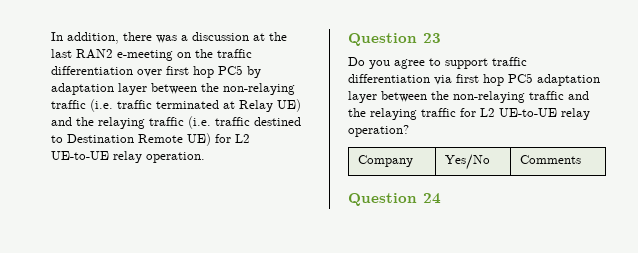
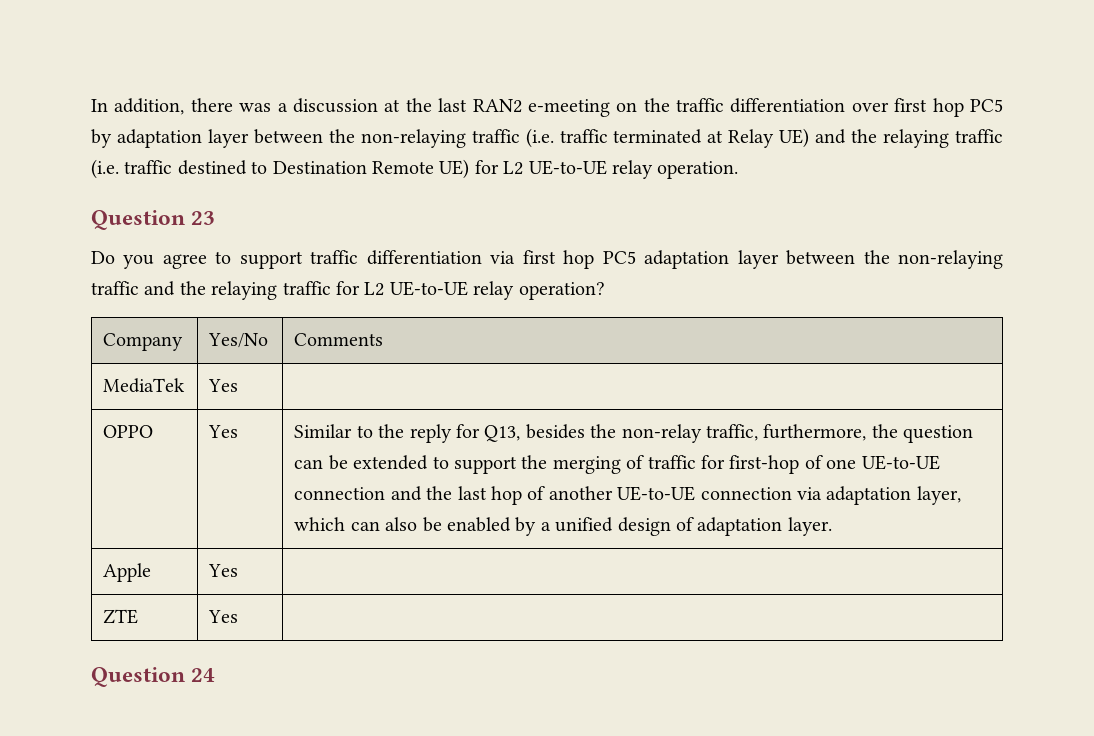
(582, 159) none -> [103,378,186,393] [208,379,239,392] [103,425,154,438] [208,425,239,438] [294,424,974,443] [294,455,940,474] [294,486,961,505] [294,517,832,536] [103,563,152,582] [208,564,239,577] [103,609,139,624] [208,610,239,623] // MediaTek | Yes | // OPPO | Yes | Similar to the reply for Q13, besides the non-relay traffic, furthermore, the question can be extended to support the merging of traffic for first-hop of one UE-to-UE connection and the last hop of another UE-to-UE connection via adaptation layer, which can also be enabled by a unified design of adaptation layer. // Apple | Yes | // ZTE | Yes |

